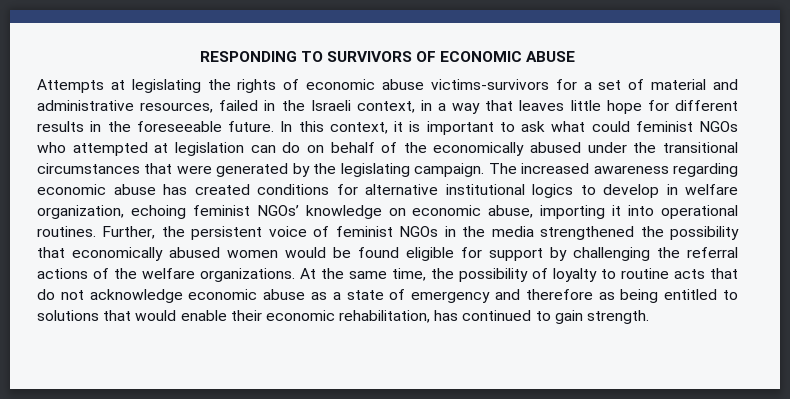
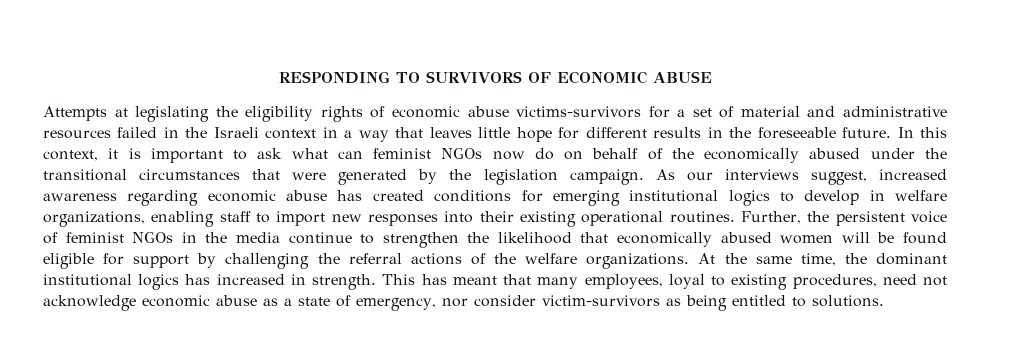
(231, 84) none -> [245,106,314,122] eligibility
[140,102,214,113] resources, -> [43,130,111,139] resources
[356,101,415,113] context, -> [265,129,317,139] context
[591,121,738,132] [37,142,276,156] could feminist NGOs who attempted at legislation can -> [337,148,525,160] can feminist NGOs now
[340,163,517,177] legislating campaign. The -> [483,169,867,185] legislation campaign. As our interviews suggest,
[365,184,438,195] alternative -> [552,190,620,206] emerging
[37,205,655,219] organization, echoing feminist NGOs’ knowledge on economic abuse, importing it into -> [43,211,576,227] organizations, enabling staff to import new responses into their existing
[540,226,739,240] strengthened the possibility -> [288,232,572,248] continue to strengthen the likelihood
[285,247,326,258] would -> [841,232,870,243] will
[459,268,738,282] [37,289,55,300] possibility of loyalty to routine acts that do -> [876,253,948,265] [43,274,917,290] dominant institutional logics has increased in strength. This has meant that many employees, loyal to existing procedures, need
[411,289,738,303] [37,310,650,324] emergency and therefore as being entitled to solutions that would enable their economic rehabilitation, has continued to gain strength. -> [356,295,884,311] emergency, nor consider victim-survivors as being entitled to solutions.

